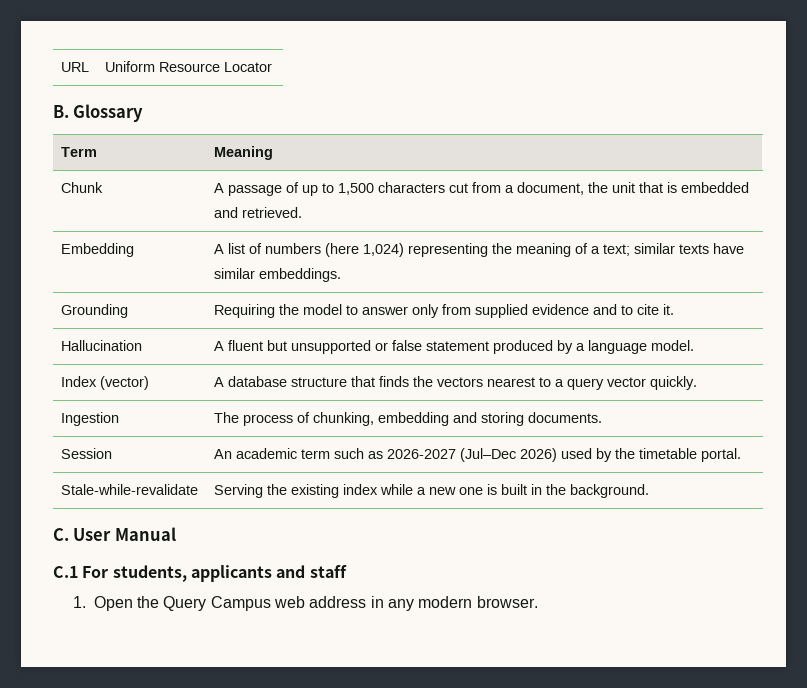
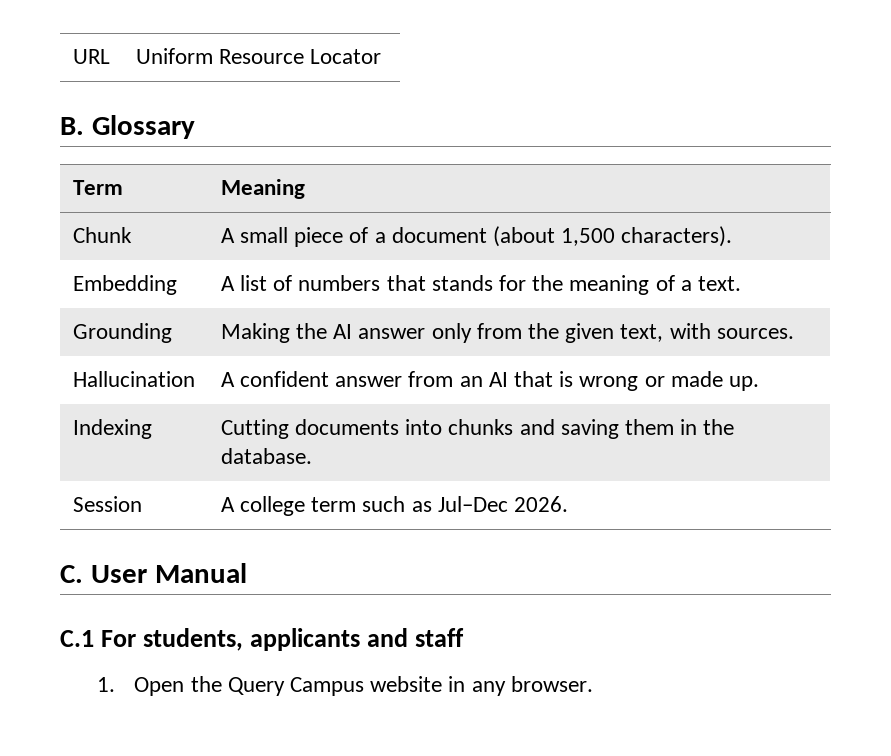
[227,182,749,196] [213,207,302,218] passage of up to 1,500 characters cut from a document, the unit that is embedded and retrieved. -> [239,226,733,247] small piece of a document (about 1,500 characters).
[324,243,488,257] (here 1,024) representing -> [386,275,527,291] that stands for
[602,243,744,256] [213,268,341,282] [60,304,128,318] [213,304,674,318] [60,340,142,351] [213,340,694,354] [60,376,149,390] [213,376,697,390] [60,412,119,426] [213,412,602,426] text; similar texts have similar embeddings. // Grounding | Requiring the model to answer only from supplied evidence and to cite it. // Hallucination | A fluent but unsupported or false statement produced by a language model. // Index (vector) | A database structure that finds the vectors nearest to a query vector quickly. // Ingestion | The process of chunking, embedding and storing documents. -> [698,276,742,291] [72,323,172,343] [220,323,794,343] [72,371,195,387] [220,371,760,391] [72,419,152,439] [220,419,735,439] [220,448,312,464] text. // Grounding | Making the AI answer only from the given text, with sources. // Hallucination | A confident answer from an AI that is wrong or made up. // Indexing | Cutting documents into chunks and saving them in the database.
[213,448,297,459] An academic -> [220,496,305,516] A college
[386,448,741,462] [60,484,198,495] [213,484,649,498] 2026-2027 (Jul–Dec 2026) used by the timetable portal. // Stale-while-revalidate | Serving the existing index while a new one is built in the background. -> [437,496,569,512] Jul–Dec 2026.
[274,596,367,608] web address -> [370,676,443,692] website
[418,596,473,608] modern -> (506, 688) none

